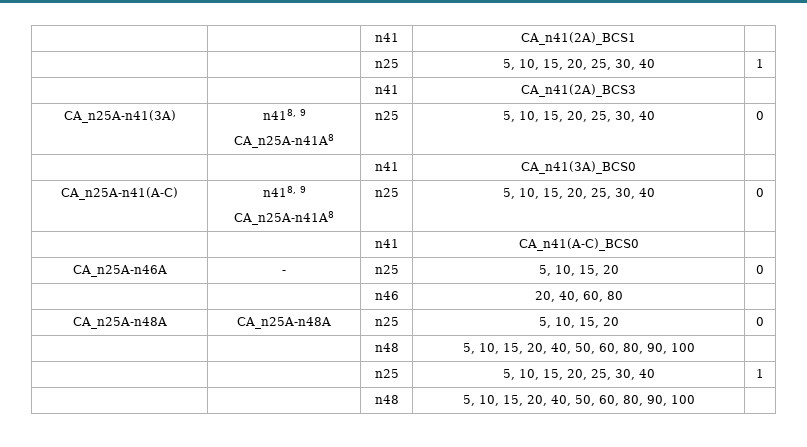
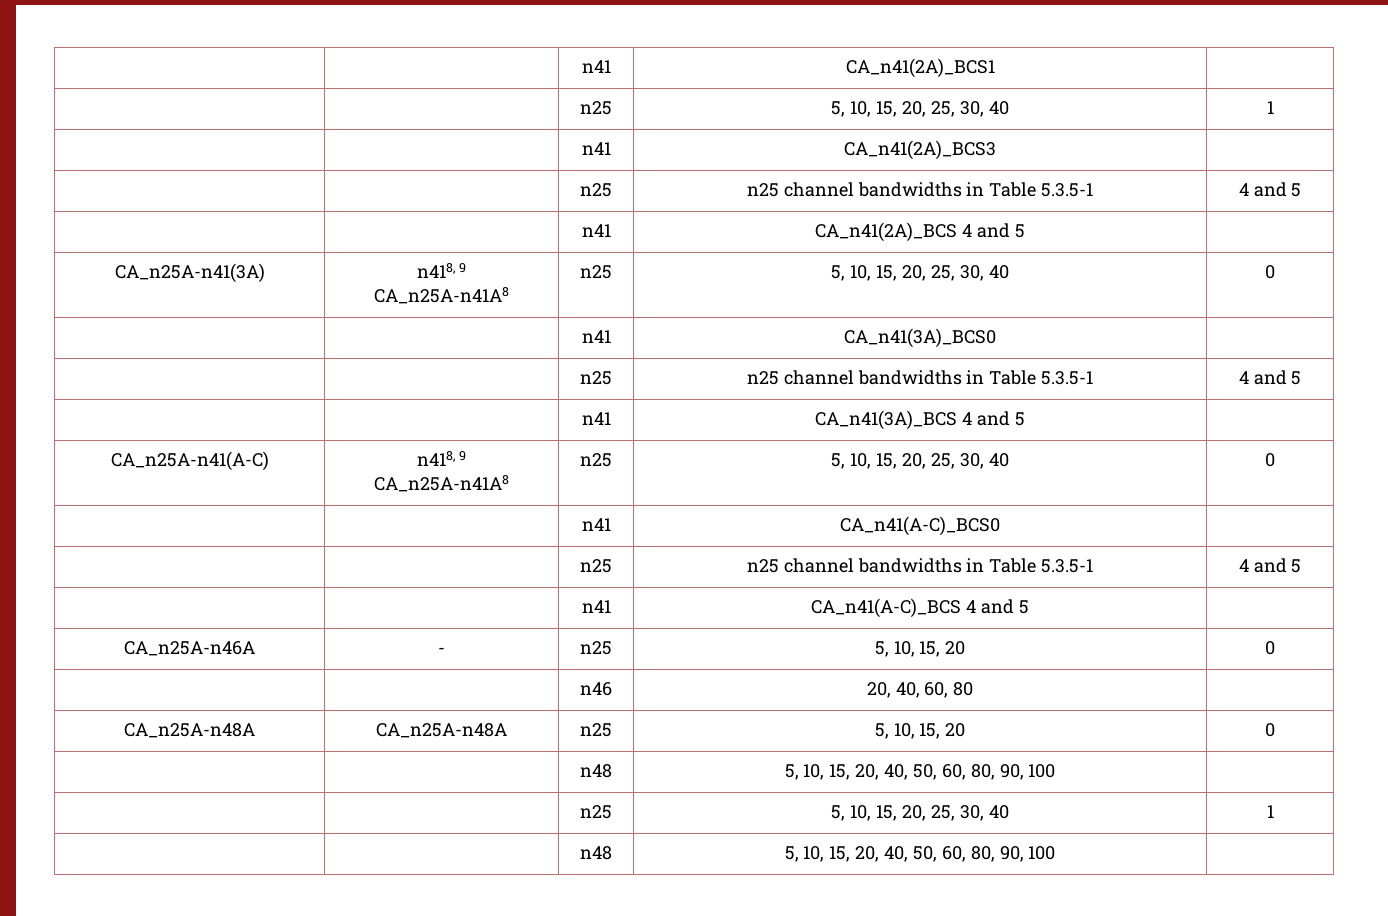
(636, 90) none -> [580,183,612,197] [746,182,1094,197] [1238,182,1302,197] [581,224,611,237] [815,222,1025,242] // | | n25 | n25 channel bandwidths in Table 5.3.5-1 | 4 and 5 // | | n41 | CA_n41(2A)_BCS 4 and 5 |
(636, 167) none -> [580,371,612,385] [746,370,1094,385] [1238,370,1302,385] [581,412,611,425] [815,410,1025,430] // | | n25 | n25 channel bandwidths in Table 5.3.5-1 | 4 and 5 // | | n41 | CA_n41(3A)_BCS 4 and 5 |
(639, 244) none -> [580,559,612,573] [746,558,1094,573] [1238,558,1302,573] [581,600,611,613] [811,598,1029,618] // | | n25 | n25 channel bandwidths in Table 5.3.5-1 | 4 and 5 // | | n41 | CA_n41(A-C)_BCS 4 and 5 |

